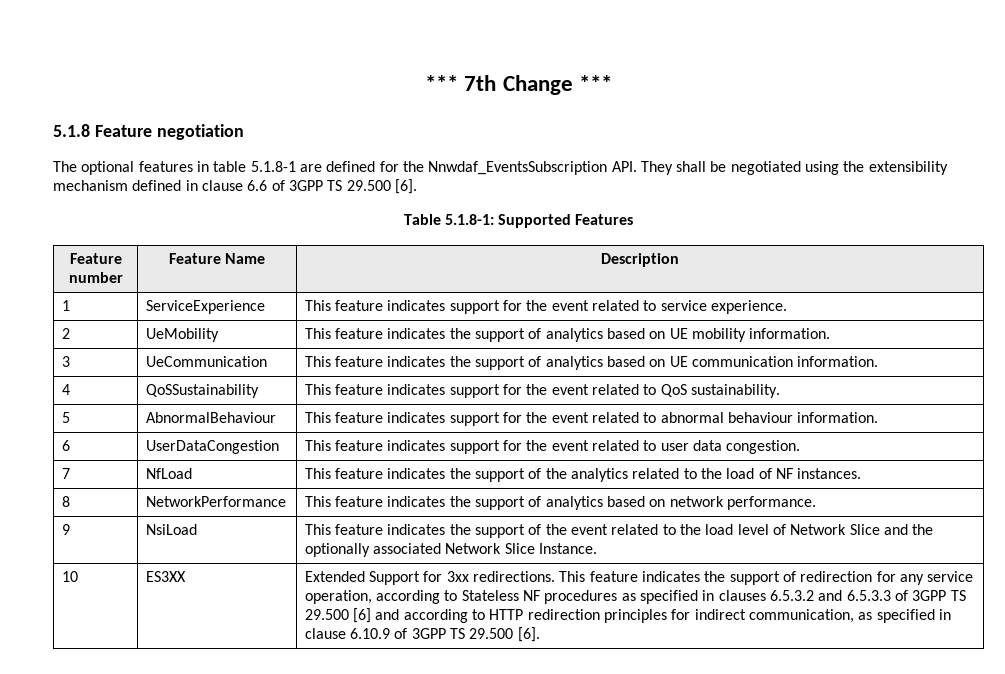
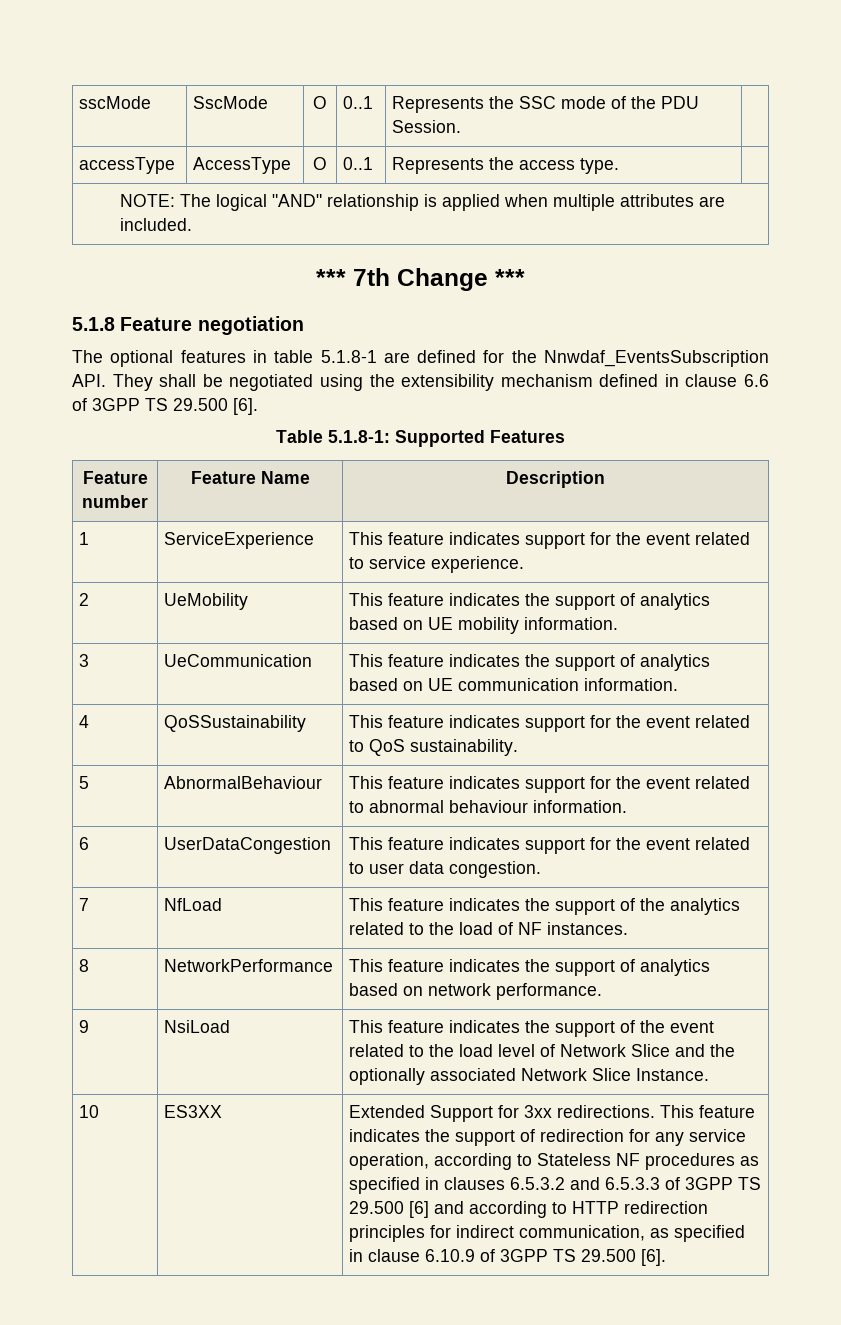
(425, 83) none -> [79,96,152,109] [193,96,269,109] [313,96,327,109] [343,96,374,109] [392,96,700,113] [392,120,462,133] [79,157,176,174] [193,157,292,174] [313,157,327,170] [343,157,374,170] [392,157,620,174] [120,194,726,211] [120,218,193,231] sscMode | SscMode | O | 0..1 | Represents the SSC mode of the PDU Session. | // accessType | AccessType | O | 0..1 | Represents the access type. | // NOTE: The logical "AND" relationship is applied when multiple attributes are included. //

